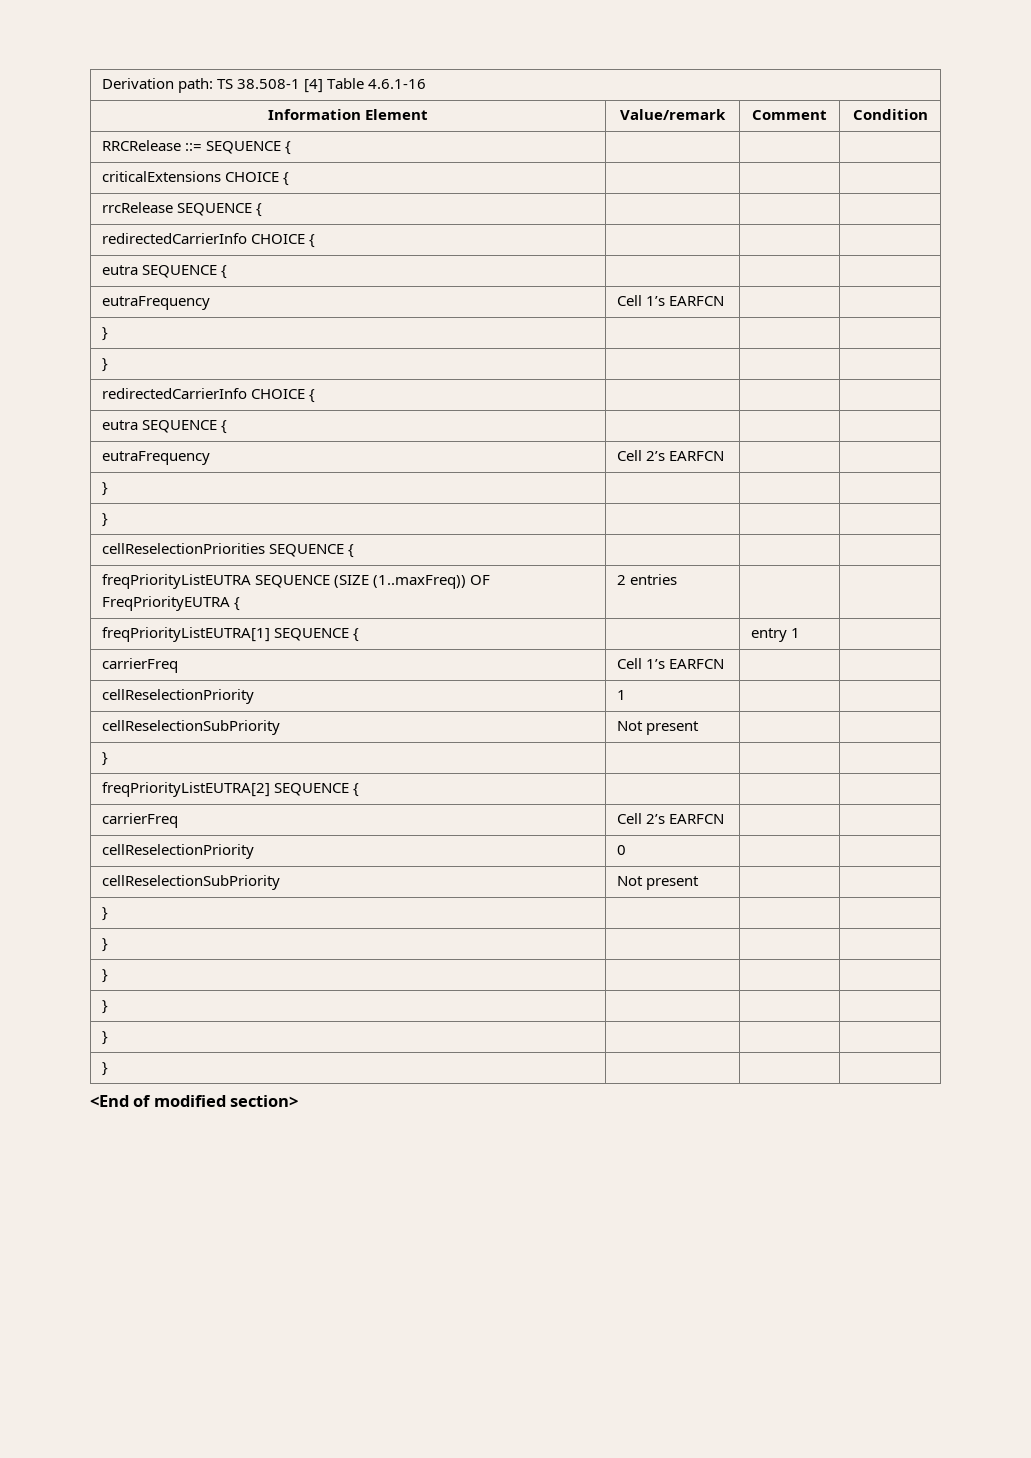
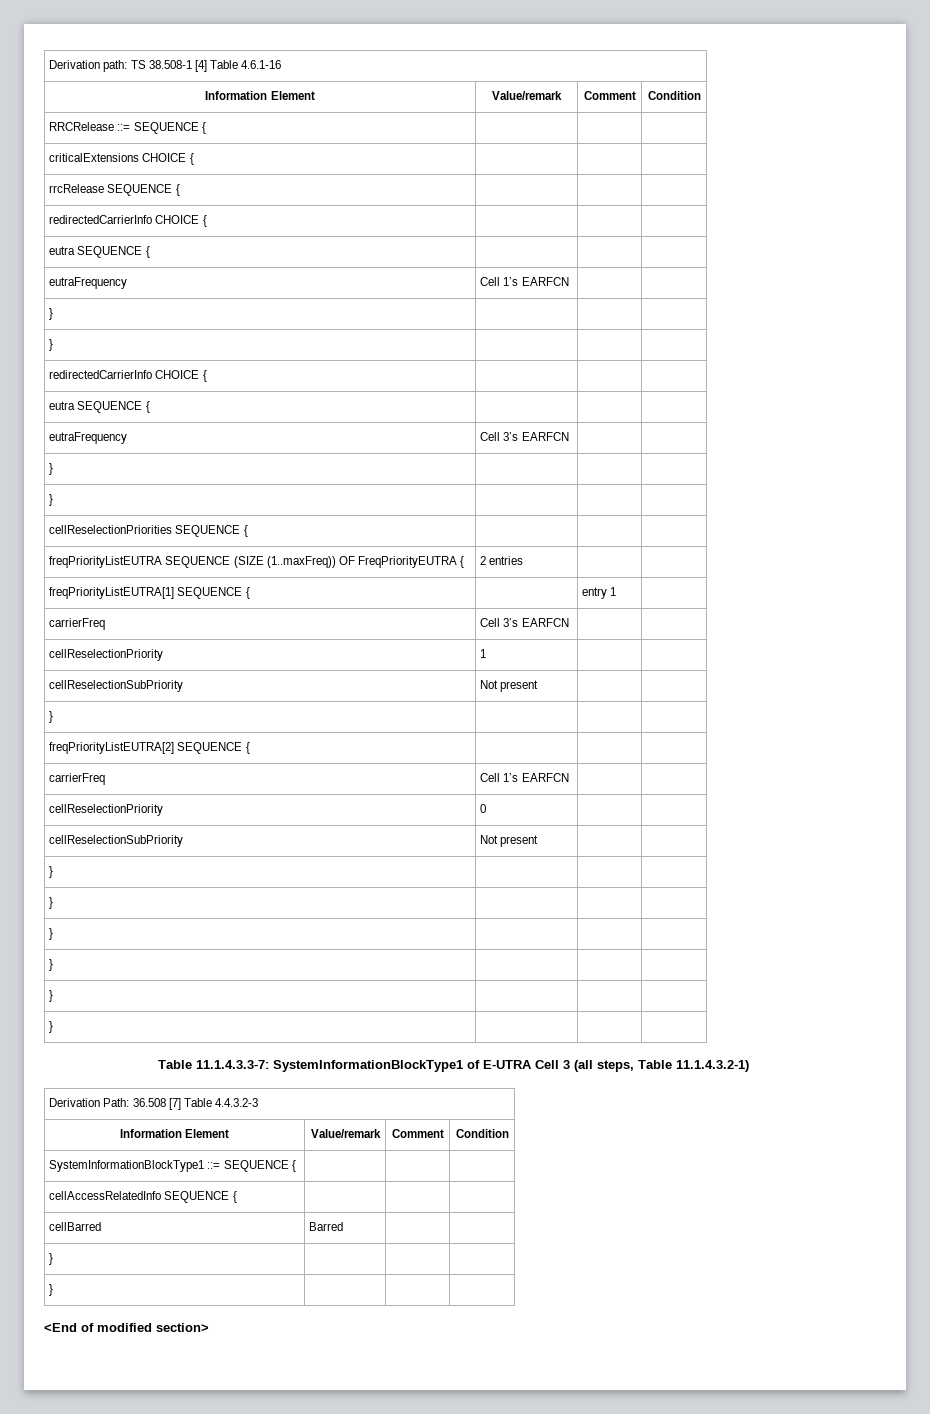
[646,451,666,461] 2’s -> [503,432,519,441] 3’s
[646,659,666,669] 1’s -> [503,618,519,627] 3’s
[646,814,666,824] 2’s -> [503,773,519,782] 1’s
(109, 1069) none -> [158,1060,749,1072] [49,1098,258,1110] [119,1129,230,1138] [310,1129,381,1138] [391,1129,444,1138] [455,1129,509,1138] [49,1160,296,1172] [49,1191,237,1203] [49,1222,102,1231] [309,1222,344,1231] [49,1253,54,1265] [49,1284,54,1296] // Table 11.1.4.3.3-7: SystemInformationBlockType1 of E-UTRA Cell 3 (all steps, Table 11.1.4.3.2-1) // Derivation Path: 36.508 [7] Table 4.4.3.2-3 // Information Element | Value/remark | Comment | Condition // SystemInformationBlockType1 ::= SEQUENCE { | | | // cellAccessRelatedInfo SEQUENCE { | | | // cellBarred | Barred | | // } | | | // } | | |

